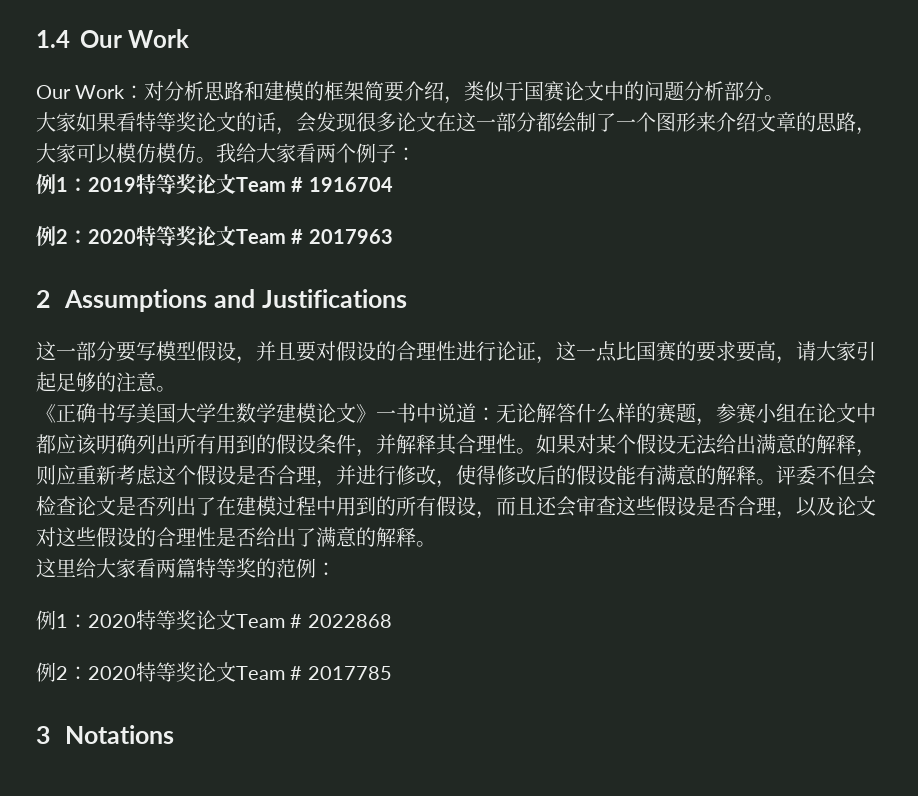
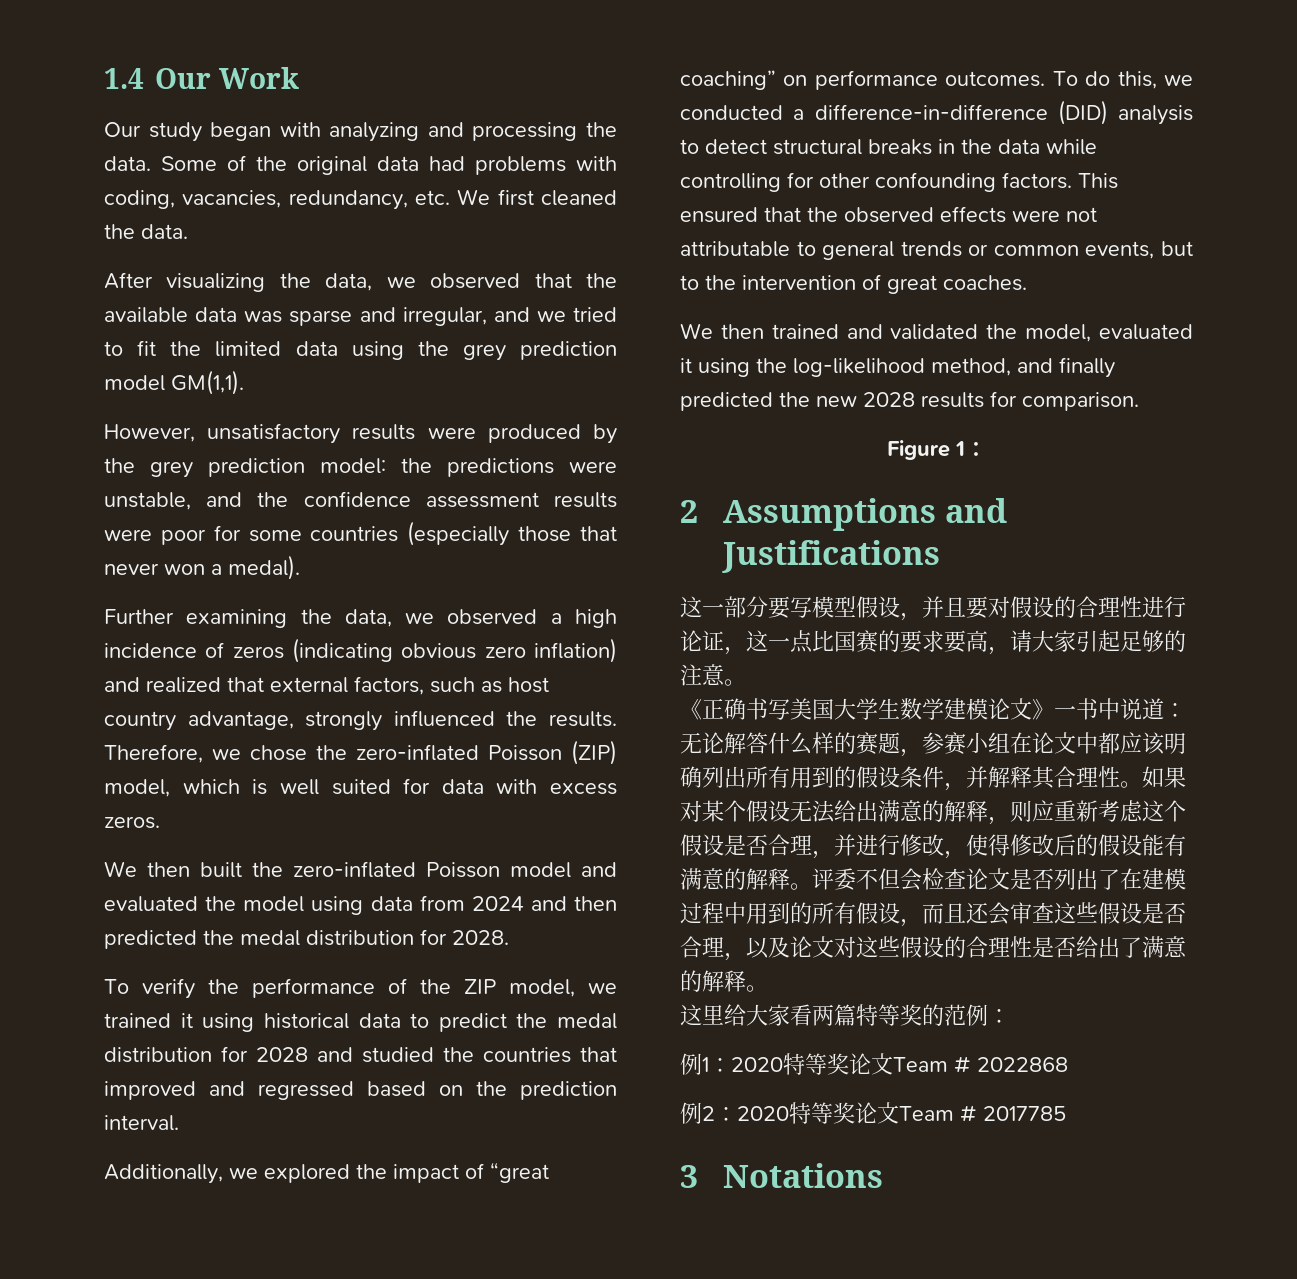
[75,81,785,104] [36,112,876,135] [36,143,416,164] [36,173,393,194] [36,225,393,246] Work：对分析思路和建模的框架简要介绍，类似于国赛论文中的问题分析部分。 // 大家如果看特等奖论文的话，会发现很多论文在这一部分都绘制了一个图形来介绍文章的思路，大家可以模仿模仿。我给大家看两个例子： // 例1：2019特等奖论文Team # 1916704 // 例2：2020特等奖论文Team # 2017963 -> [148,122,617,142] [104,155,617,175] [104,189,617,210] [104,224,188,239] [104,272,617,292] [104,307,617,326] [104,340,617,361] [104,370,244,395] [104,423,617,444] [104,458,617,478] [104,491,617,510] [104,521,617,546] [104,555,300,580] [104,609,617,628] [104,638,617,663] [104,676,549,695] [104,710,617,731] [104,740,617,765] [104,778,617,797] [104,816,160,829] [104,861,617,878] [104,895,617,915] [104,929,509,949] [104,978,617,999] [104,1013,617,1032] [104,1046,617,1063] [104,1081,617,1100] [104,1115,179,1131] [104,1162,549,1184] [680,70,1193,90] [680,100,1193,125] [680,139,1097,155] [680,172,1118,192] [680,206,1097,223] [680,241,1193,260] [680,274,1027,294] [680,323,1193,342] [680,357,1115,378] [680,391,1139,411] [886,440,987,460] study began with analyzing and processing the data. Some of the original data had problems with coding, vacancies, redundancy, etc. We first cleaned the data. // After visualizing the data, we observed that the available data was sparse and irregular, and we tried to fit the limited data using the grey prediction model GM(1,1). // However, unsatisfactory results were produced by the grey prediction model: the predictions were unstable, and the confidence assessment results were poor for some countries (especially those that never won a medal). // Further examining the data, we observed a high incidence of zeros (indicating obvious zero inflation) and realized that external factors, such as host country advantage, strongly influenced the results. Therefore, we chose the zero-inflated Poisson (ZIP) model, which is well suited for data with excess zeros. // We then built the zero-inflated Poisson model and evaluated the model using data from 2024 and then predicted the medal distribution for 2028. // To verify the performance of the ZIP model, we trained it using historical data to predict the medal distribution for 2028 and studied the countries that improved and regressed based on the prediction interval. // Additionally, we explored the impact of “great coaching” on performance outcomes. To do this, we conducted a difference-in-difference (DID) analysis to detect structural breaks in the data while controlling for other confounding factors. This ensured that the observed effects were not attributable to general trends or common events, but to the intervention of great coaches. // We then trained and validated the model, evaluated it using the log-likelihood method, and finally predicted the new 2028 results for comparison. // Figure 1：

